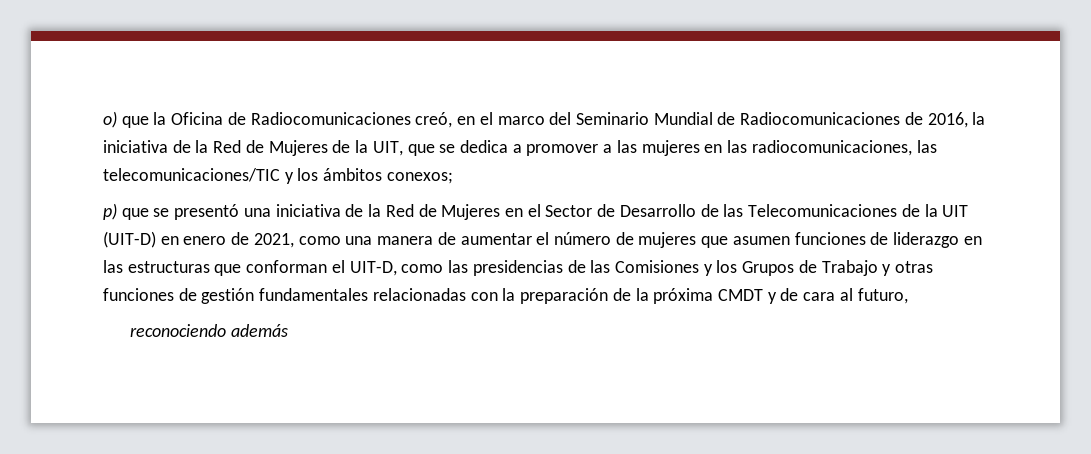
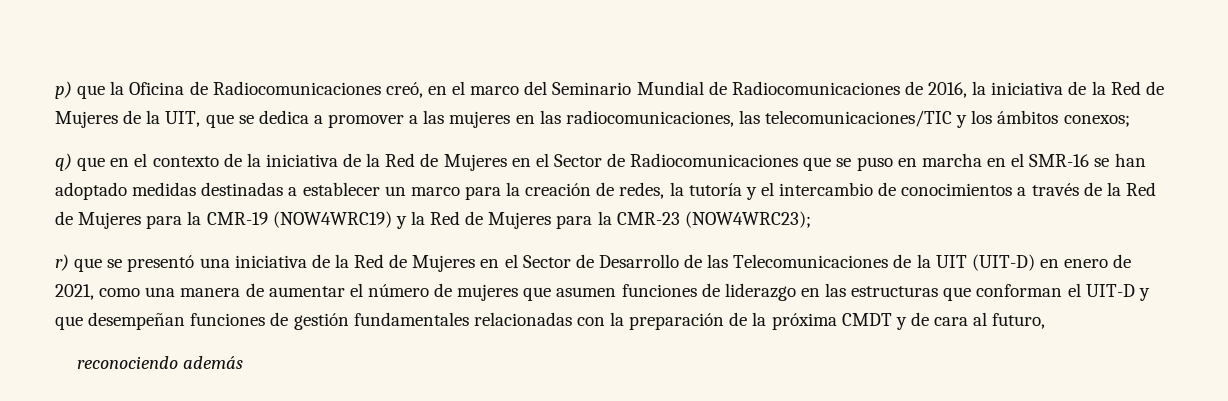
[103,111,117,128] o) -> [55,81,72,99] p)
[103,203,117,220] p) -> [55,153,1146,171] [55,182,1156,200] [55,211,811,229] [55,254,69,271] q) que en el contexto de la iniciativa de la Red de Mujeres en el Sector de Radiocomunicaciones que se puso en marcha en el SMR-16 se han adoptado medidas destinadas a establecer un marco para la creación de redes, la tutoría y el intercambio de conocimientos a través de la Red de Mujeres para la CMR-19 (NOW4WRC19) y la Red de Mujeres para la CMR-23 (NOW4WRC23); // r)
[349,260,934,276] UIT-D, como las presidencias de las Comisiones y los Grupos de Trabajo y otras -> [1085,284,1150,301] [55,312,186,330] UIT-D y que desempeñan

